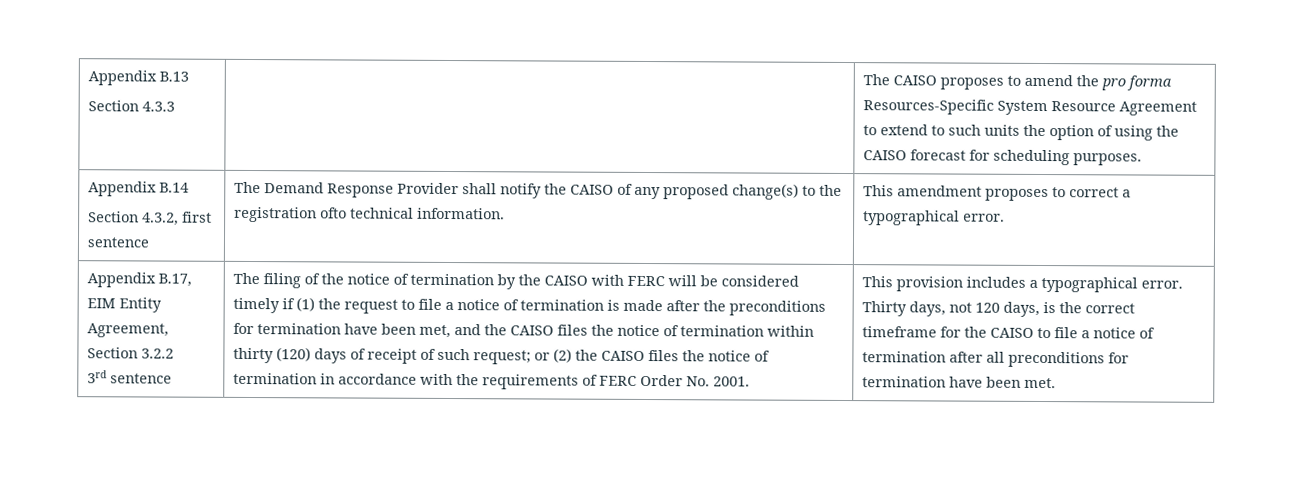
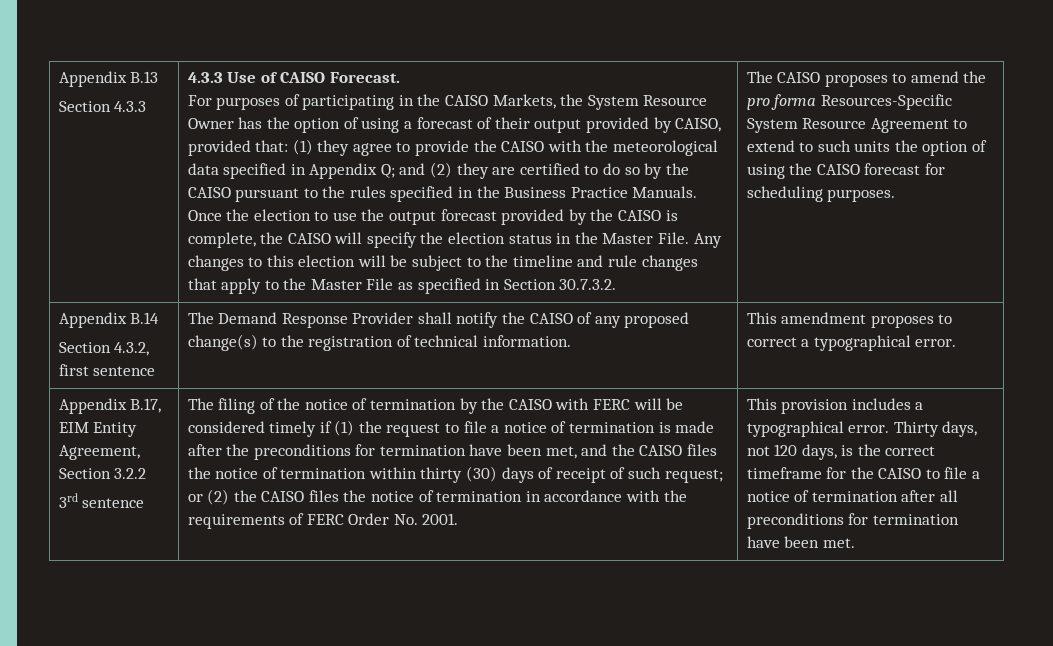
(175, 106) none -> [187,72,400,83] [187,94,708,110] [187,117,722,133] [187,139,719,156] [187,162,689,179] [187,186,698,202] [187,209,678,225] [187,232,722,248] [187,255,698,271] [187,278,617,294] 4.3.3 Use of CAISO Forecast. // For purposes of participating in the CAISO Markets, the System Resource Owner has the option of using a forecast of their output provided by CAISO, provided that: (1) they agree to provide the CAISO with the meteorological data specified in Appendix Q; and (2) they are certified to do so by the CAISO pursuant to the rules specified in the Business Practice Manuals. Once the election to use the output forecast provided by the CAISO is complete, the CAISO will specify the election status in the Master File. Any changes to this election will be subject to the timeline and rule changes that apply to the Master File as specified in Section 30.7.3.2.
[319,207,347,219] ofto -> [396,335,412,347] of
[275,347,311,362] (120) -> [466,466,498,482] (30)

